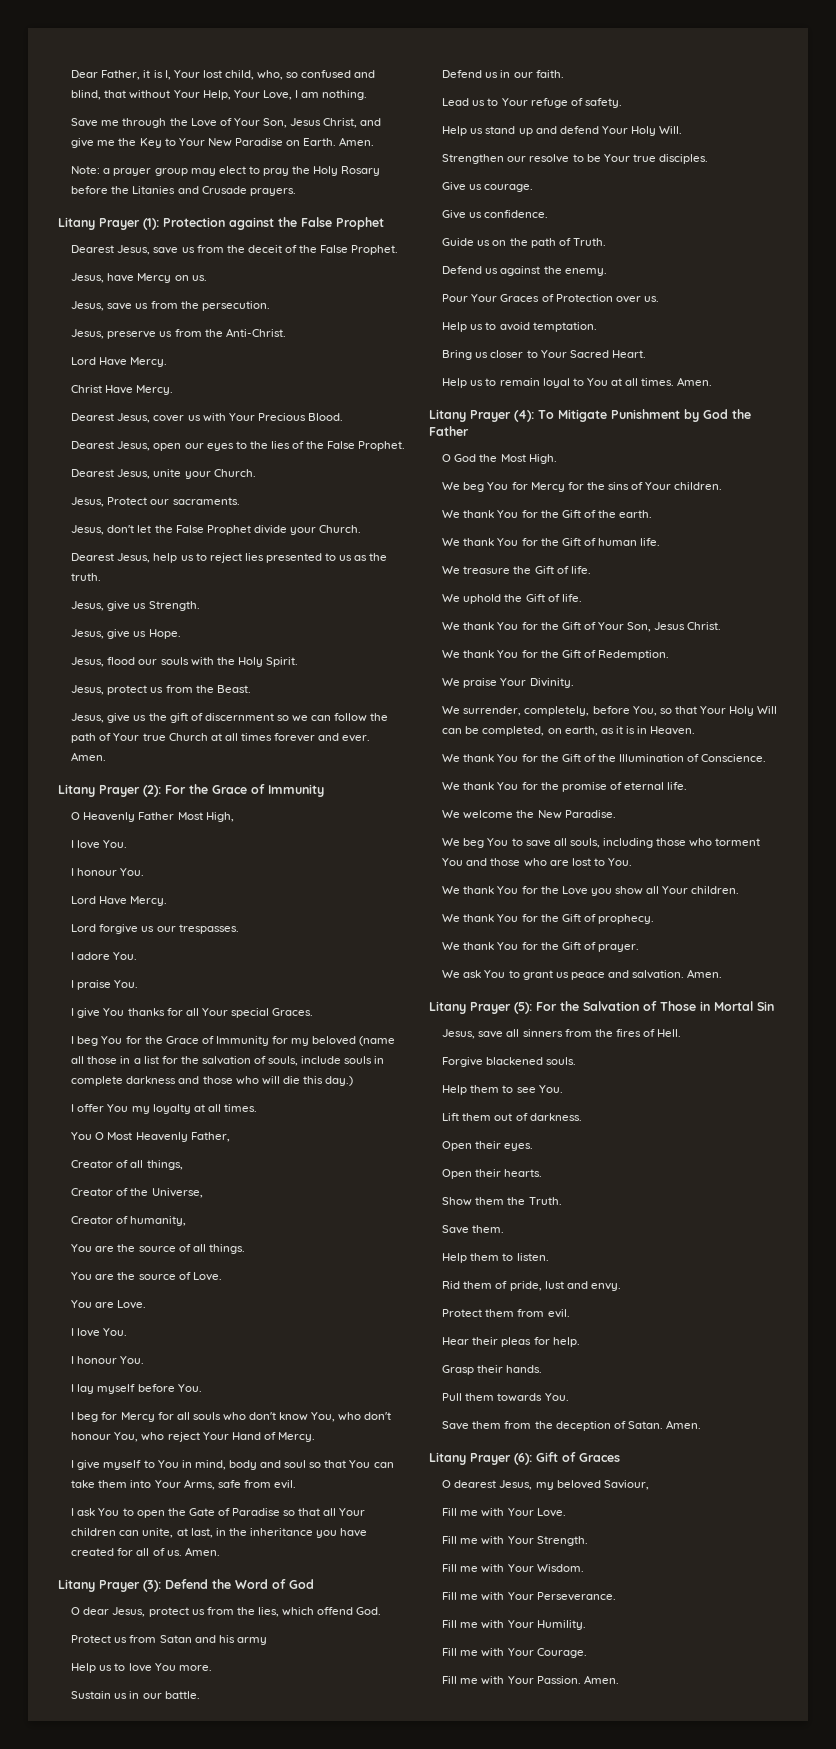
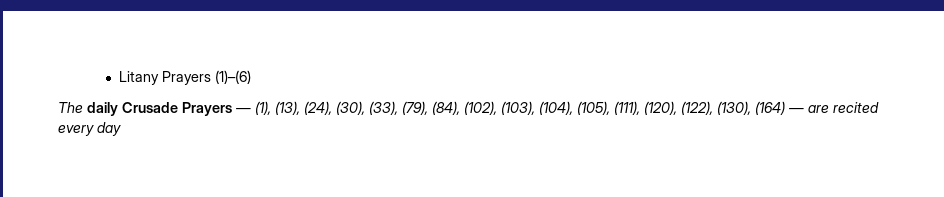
[71,70,376,80] [71,90,368,100] [71,118,382,128] [71,137,375,148] [71,166,381,176] [71,186,296,196] [58,217,384,230] [71,245,399,255] [71,273,207,283] [71,301,270,311] [71,328,286,339] [71,357,168,367] [71,385,174,395] [71,413,343,423] [71,441,406,451] [71,469,256,479] [71,497,240,507] [71,525,362,535] [71,553,388,563] [71,573,102,581] [71,601,200,611] [71,629,181,639] [71,657,298,667] [71,685,251,695] [71,713,389,723] [71,733,371,743] [71,752,107,761] [58,784,324,797] [71,812,234,822] [71,840,128,849] [71,868,145,876] [71,896,168,906] [71,924,239,934] [71,952,138,960] [71,980,139,990] [71,1008,314,1018] [71,1036,396,1046] [71,1056,385,1066] [71,1076,354,1086] [71,1104,257,1114] [71,1132,230,1142] [71,1160,183,1170] [71,1188,203,1198] [71,1216,187,1226] [71,1244,245,1254] [71,1272,222,1281] [71,1300,147,1309] [71,1328,128,1337] [71,1356,145,1364] [71,1384,202,1394] [71,1412,392,1422] [71,1432,315,1442] [71,1460,394,1470] [71,1479,296,1490] [71,1508,366,1518] [71,1528,368,1538] [71,1547,220,1556] [58,1579,314,1592] [71,1607,382,1617] [71,1635,267,1645] [71,1663,212,1673] [71,1691,200,1699] [442,70,564,78] [442,98,622,108] [442,126,683,136] [442,154,708,164] [442,182,534,192] [442,210,549,219] [442,238,606,248] [442,266,607,276] [442,294,659,303] [442,322,597,332] [442,350,646,360] [442,377,713,388] [429,409,751,422] [429,426,469,436] [442,454,557,464] [442,482,723,492] [442,510,653,518] [442,538,661,546] [442,566,591,574] [442,594,582,604] [442,622,722,632] [442,650,669,660] [442,678,574,688] [442,706,778,716] [442,726,696,736] [442,754,767,762] [442,782,688,792] [442,810,616,819] [442,838,761,848] [442,858,632,867] [442,886,740,896] [442,914,654,924] [442,942,639,952] [442,969,723,980] [429,1001,774,1014] [442,1029,682,1039] [442,1057,577,1067] [442,1085,563,1095] [442,1113,582,1121] [442,1141,534,1151] [442,1169,543,1179] [442,1197,562,1206] [442,1225,505,1234] [442,1253,549,1263] [442,1281,621,1291] [442,1309,570,1318] [442,1337,580,1347] [442,1365,543,1375] [442,1393,569,1402] [442,1420,701,1431] [429,1452,620,1465] [442,1480,649,1490] [442,1508,566,1517] [442,1536,588,1546] [442,1564,584,1573] [442,1592,616,1601] [442,1620,586,1630] [442,1648,587,1658] [442,1675,619,1685] Dear Father, it is I, Your lost child, who, so confused and blind, that without Your Help, Your Love, I am nothing. // Save me through the Love of Your Son, Jesus Christ, and give me the Key to Your New Paradise on Earth. Amen. // Note: a prayer group may elect to pray the Holy Rosary before the Litanies and Crusade prayers. // Litany Prayer (1): Protection against the False Prophet // Dearest Jesus, save us from the deceit of the False Prophet. // Jesus, have Mercy on us. // Jesus, save us from the persecution. // Jesus, preserve us from the Anti-Christ. // Lord Have Mercy. // Christ Have Mercy. // Dearest Jesus, cover us with Your Precious Blood. // Dearest Jesus, open our eyes to the lies of the False Prophet. // Dearest Jesus, unite your Church. // Jesus, Protect our sacraments. // Jesus, don't let the False Prophet divide your Church. // Dearest Jesus, help us to reject lies presented to us as the truth. // Jesus, give us Strength. // Jesus, give us Hope. // Jesus, flood our souls with the Holy Spirit. // Jesus, protect us from the Beast. // Jesus, give us the gift of discernment so we can follow the path of Your true Church at all times forever and ever. Amen. // Litany Prayer (2): For the Grace of Immunity // O Heavenly Father Most High, // I love You. // I honour You. // Lord Have Mercy. // Lord forgive us our trespasses. // I adore You. // I praise You. // I give You thanks for all Your special Graces. // I beg You for the Grace of Immunity for my beloved (name all those in a list for the salvation of souls, include souls in complete darkness and those who will die this day.) // I offer You my loyalty at all times. // You O Most Heavenly Father, // Creator of all things, // Creator of the Universe, // Creator of humanity, // You are the source of all things. // You are the source of Love. // You are Love. // I love You. // I honour You. // I lay myself before You. // I beg for Mercy for all souls who don't know You, who don't honour You, who reject Your Hand of Mercy. // I give myself to You in mind, body and soul so that You can take them into Your Arms, safe from evil. // I ask You to open the Gate of Paradise so that all Your children can unite, at last, in the inheritance you have created for all of us. Amen. // Litany Prayer (3): Defend the Word of God // O dear Jesus, protect us from the lies, which offend God. // Protect us from Satan and his army // Help us to love You more. // Sustain us in our battle. // Defend us in our faith. // Lead us to Your refuge of safety. // Help us stand up and defend Your Holy Will. // Strengthen our resolve to be Your true disciples. // Give us courage. // Give us confidence. // Guide us on the path of Truth. // Defend us against the enemy. // Pour Your Graces of Protection over us. // Help us to avoid temptation. // Bring us closer to Your Sacred Heart. // Help us to remain loyal to You at all times. Amen. // Litany Prayer (4): To Mitigate Punishment by God the Father // O God the Most High. // We beg You for Mercy for the sins of Your children. // We thank You for the Gift of the earth. // We thank You for the Gift of human life. // We treasure the Gift of life. // We uphold the Gift of life. // We thank You for the Gift of Your Son, Jesus Christ. // We thank You for the Gift of Redemption. // We praise Your Divinity. // We surrender, completely, before You, so that Your Holy Will can be completed, on earth, as it is in Heaven. // We thank You for the Gift of the Illumination of Conscience. // We thank You for the promise of eternal life. // We welcome the New Paradise. // We beg You to save all souls, including those who torment You and those who are lost to You. // We thank You for the Love you show all Your children. // We thank You for the Gift of prophecy. // We thank You for the Gift of prayer. // We ask You to grant us peace and salvation. Amen. // Litany Prayer (5): For the Salvation of Those in Mortal Sin // Jesus, save all sinners from the fires of Hell. // Forgive blackened souls. // Help them to see You. // Lift them out of darkness. // Open their eyes. // Open their hearts. // Show them the Truth. // Save them. // Help them to listen. // Rid them of pride, lust and envy. // Protect them from evil. // Hear their pleas for help. // Grasp their hands. // Pull them towards You. // Save them from the deception of Satan. Amen. // Litany Prayer (6): Gift of Graces // O dearest Jesus, my beloved Saviour, // Fill me with Your Love. // Fill me with Your Strength. // Fill me with Your Wisdom. // Fill me with Your Perseverance. // Fill me with Your Humility. // Fill me with Your Courage. // Fill me with Your Passion. Amen. -> [118,70,251,85] [58,101,879,116] [58,122,121,136] Litany Prayers (1)–(6) // The daily Crusade Prayers — (1), (13), (24), (30), (33), (79), (84), (102), (103), (104), (105), (111), (120), (122), (130), (164) — are recited every day

